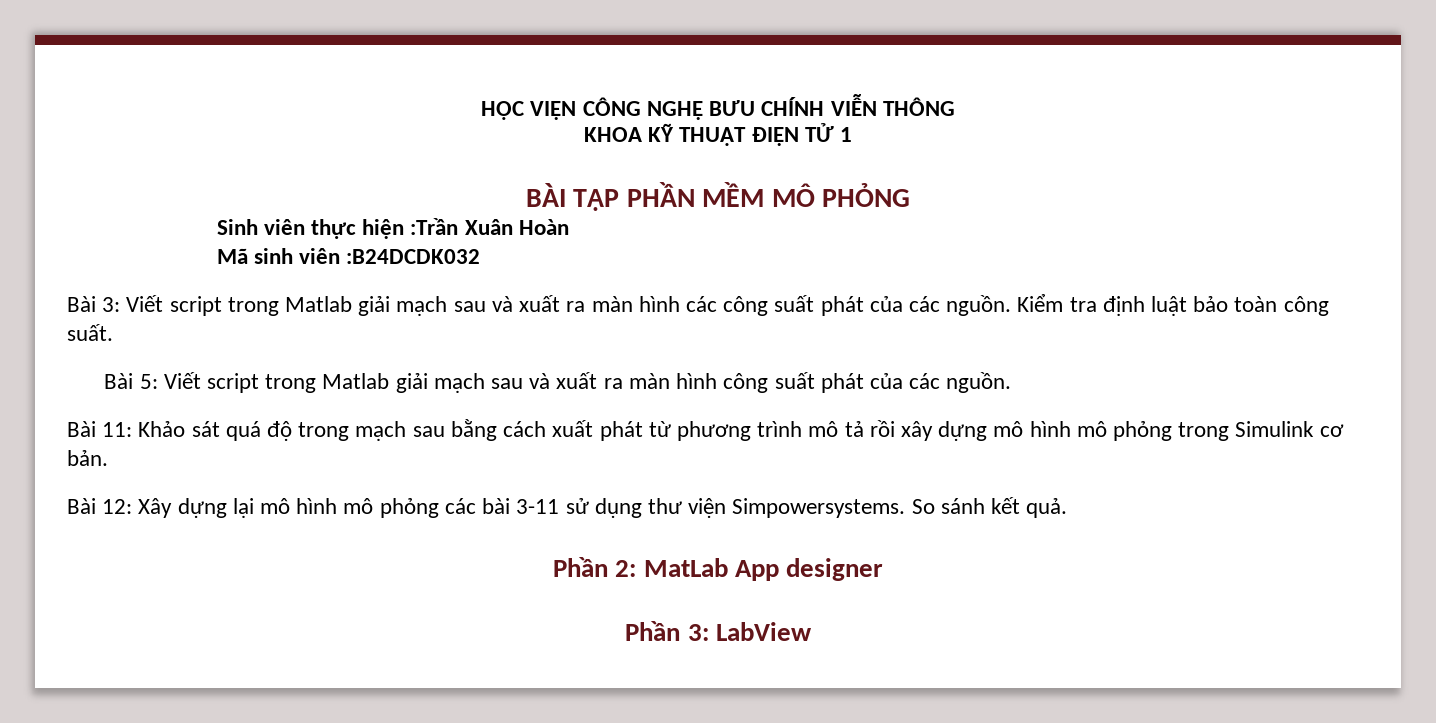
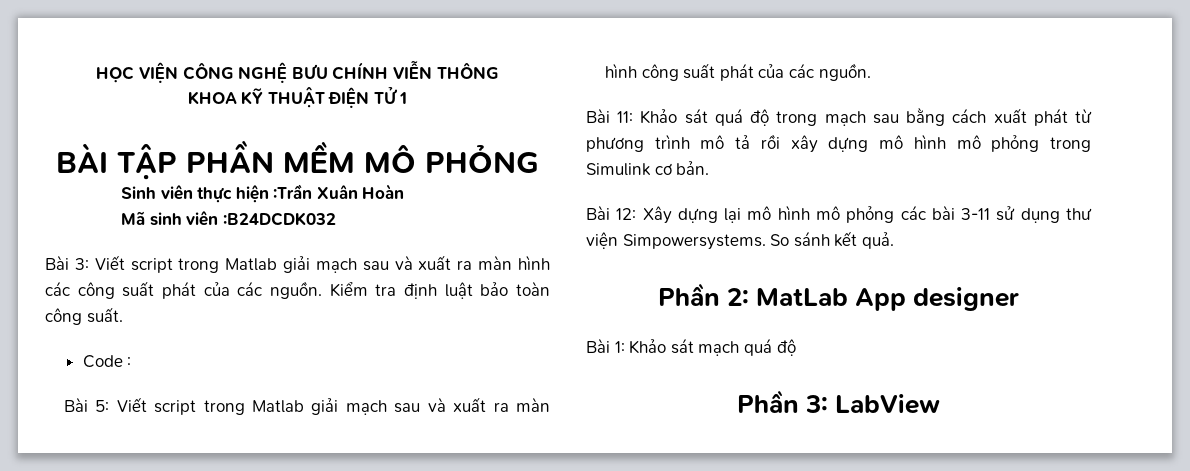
(113, 332) none -> [82,355,132,368] // Code :
(883, 569) none -> [586,338,796,356] // Bài 1: Khảo sát mạch quá độ

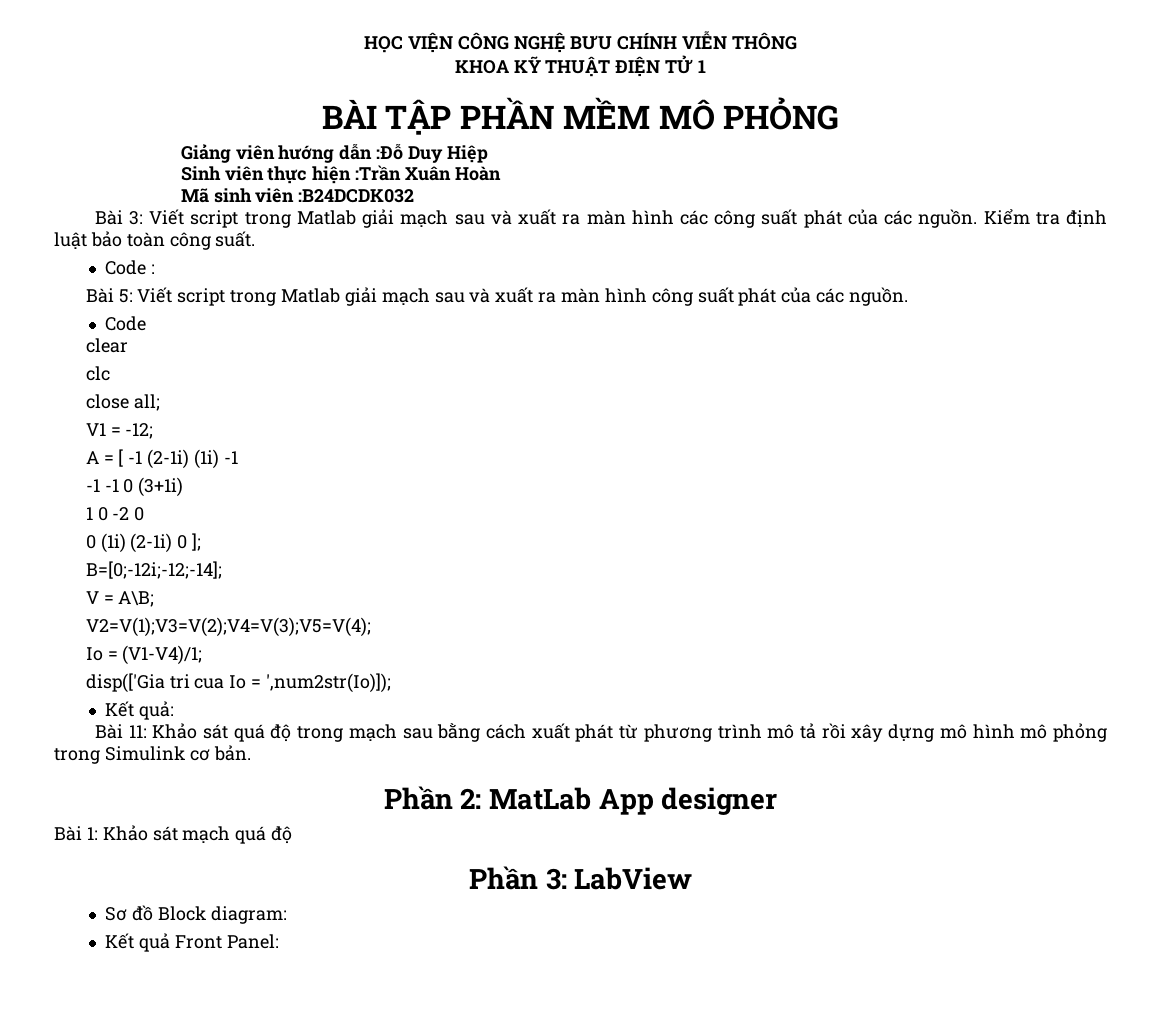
(539, 159) none -> [180,143,488,163] // Giảng viên hướng dẫn :Đỗ Duy Hiệp
(871, 72) none -> [105,316,147,331] [85,338,128,353] [85,366,110,381] [85,394,160,411] [85,423,154,439] [85,449,238,469] [85,477,184,497] [85,507,145,521] [85,533,202,553] [85,561,222,579] [85,591,155,607] [85,617,371,637] [85,645,203,665] [85,673,391,693] [105,701,175,720] // Code // clear // clc // close all; // V1 = -12; // A = [ -1 (2-1i) (1i) -1 // -1 -1 0 (3+1i) // 1 0 -2 0 // 0 (1i) (2-1i) 0 ]; // B=[0;-12i;-12;-14]; // V = A\B; // V2=V(1);V3=V(2);V4=V(3);V5=V(4); // Io = (V1-V4)/1; // disp(['Gia tri cua Io = ',num2str(Io)]); // Kết quả:
[586,205,1092,224] [586,231,894,250] // Bài 12: Xây dựng lại mô hình mô phỏng các bài 3-11 sử dụng thư viện Simpowersystems. So sánh kết quả. -> (251, 753) none
(941, 404) none -> [105,905,288,924] [105,933,280,952] // Sơ đồ Block diagram: // Kết quả Front Panel:

